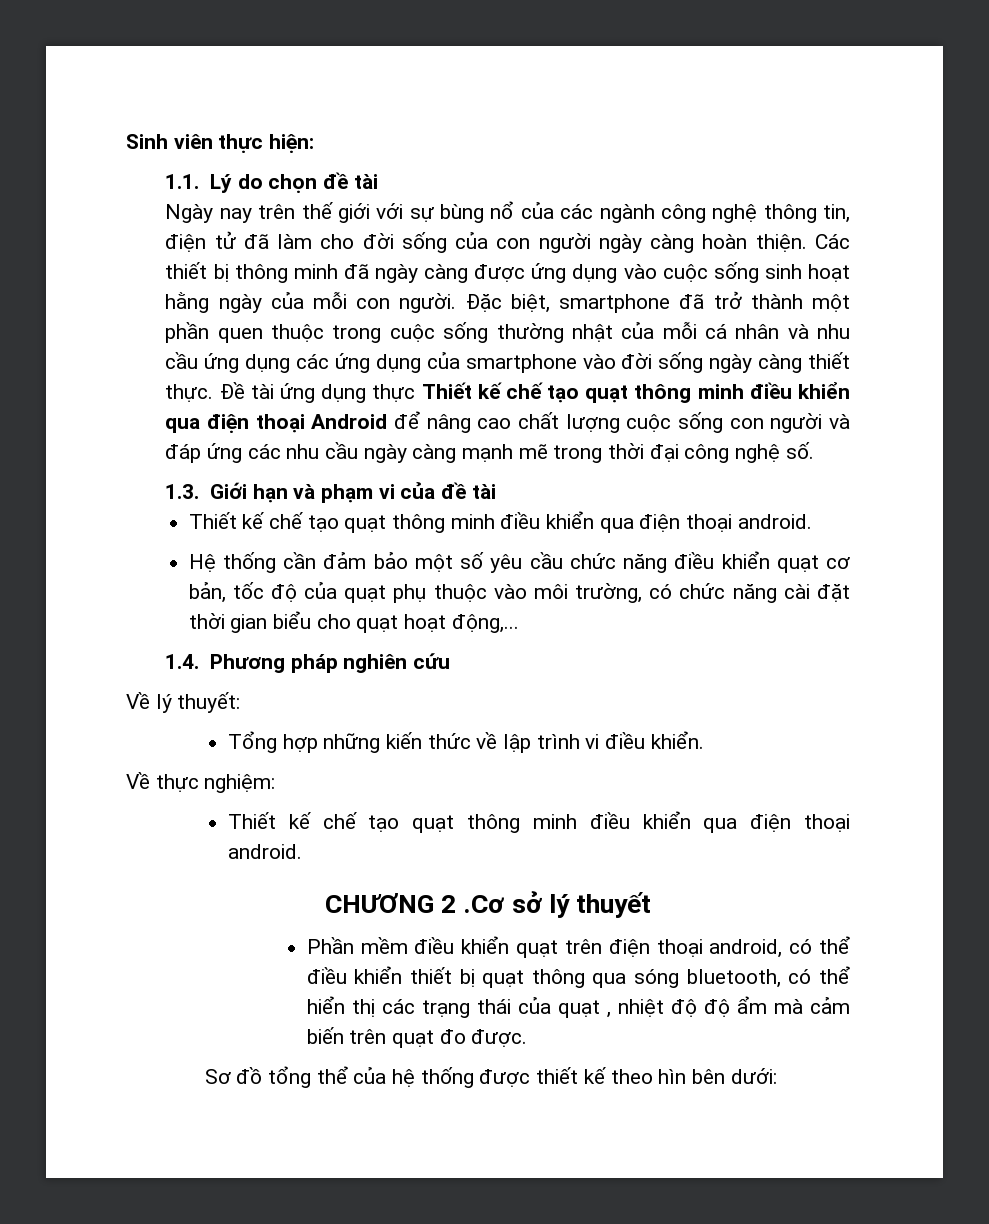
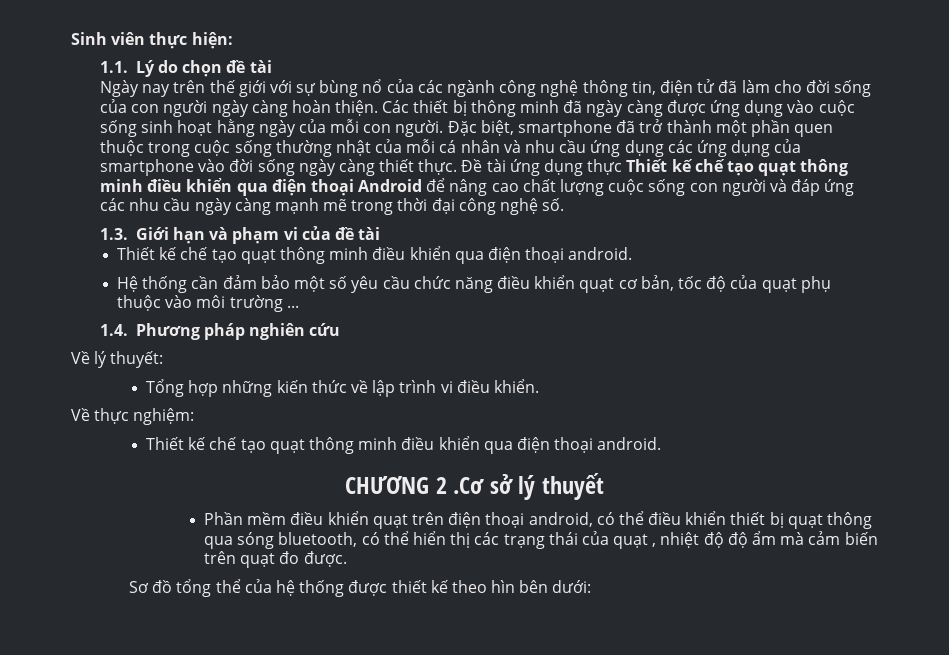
[575,583,850,603] [188,611,519,633] trường, có chức năng cài đặt thời gian biểu cho quạt hoạt động,... -> [229,295,299,312] trường ...

